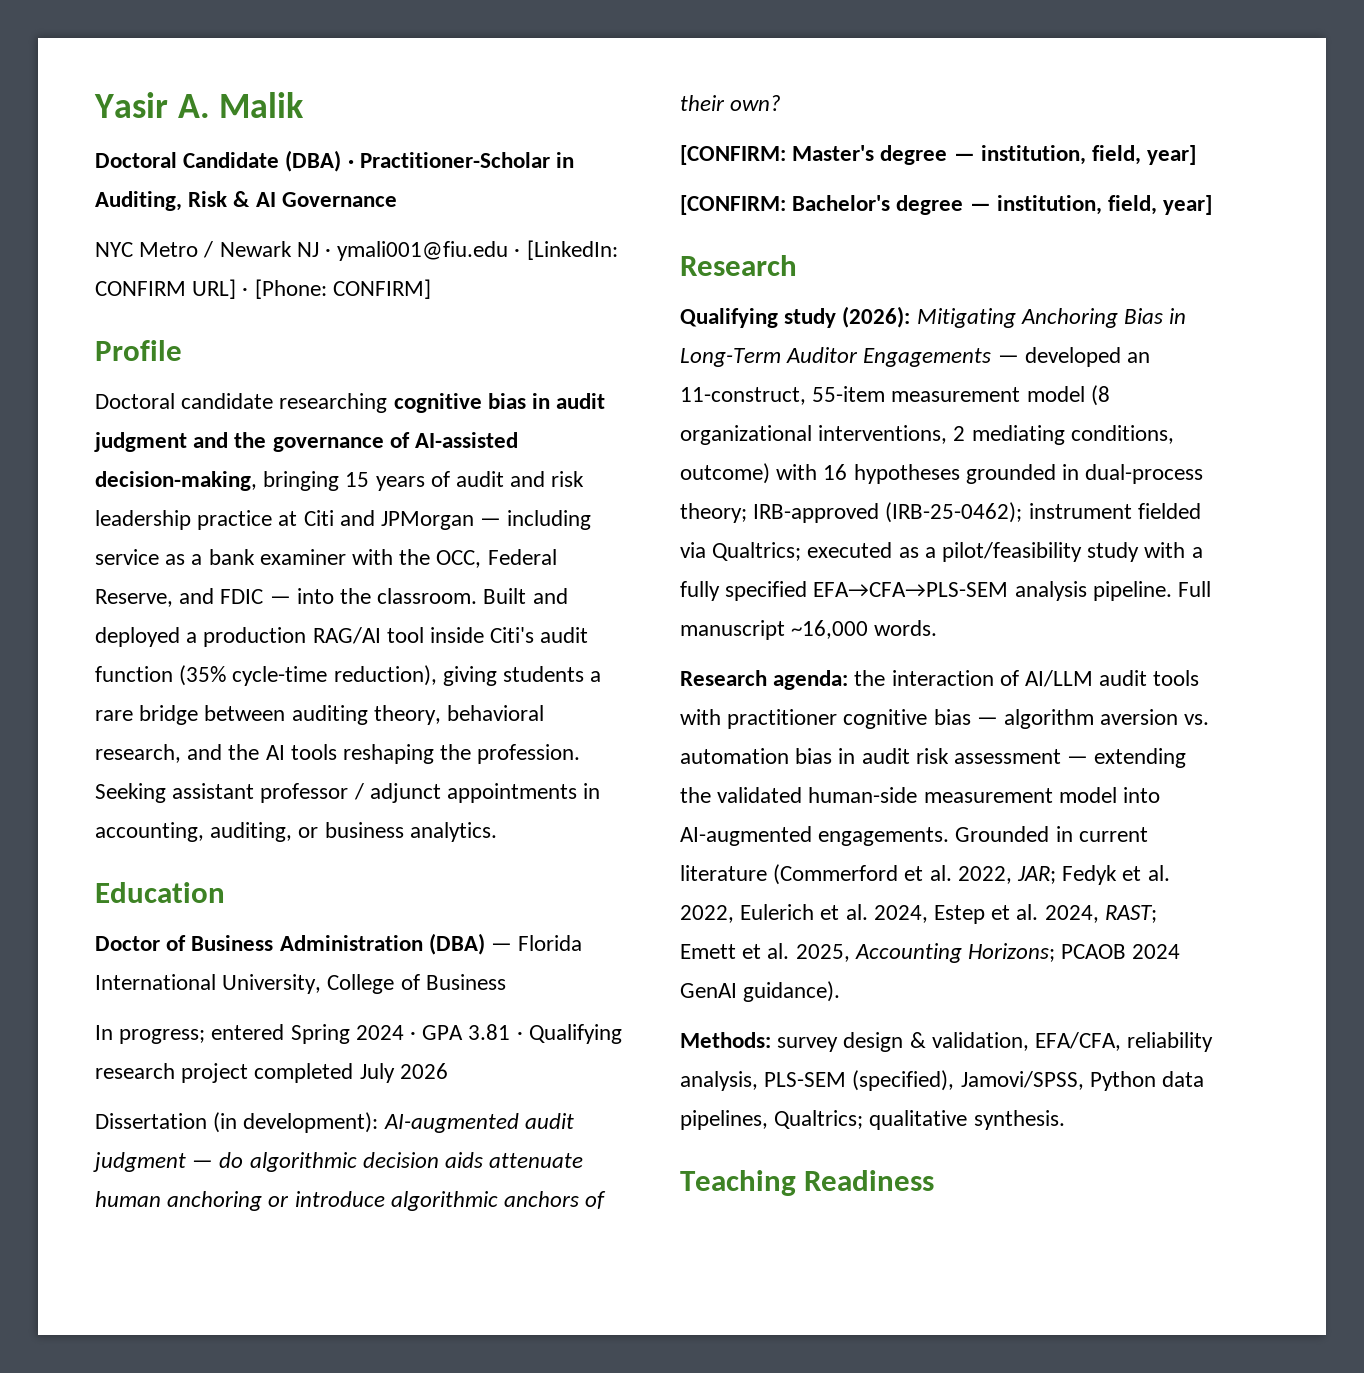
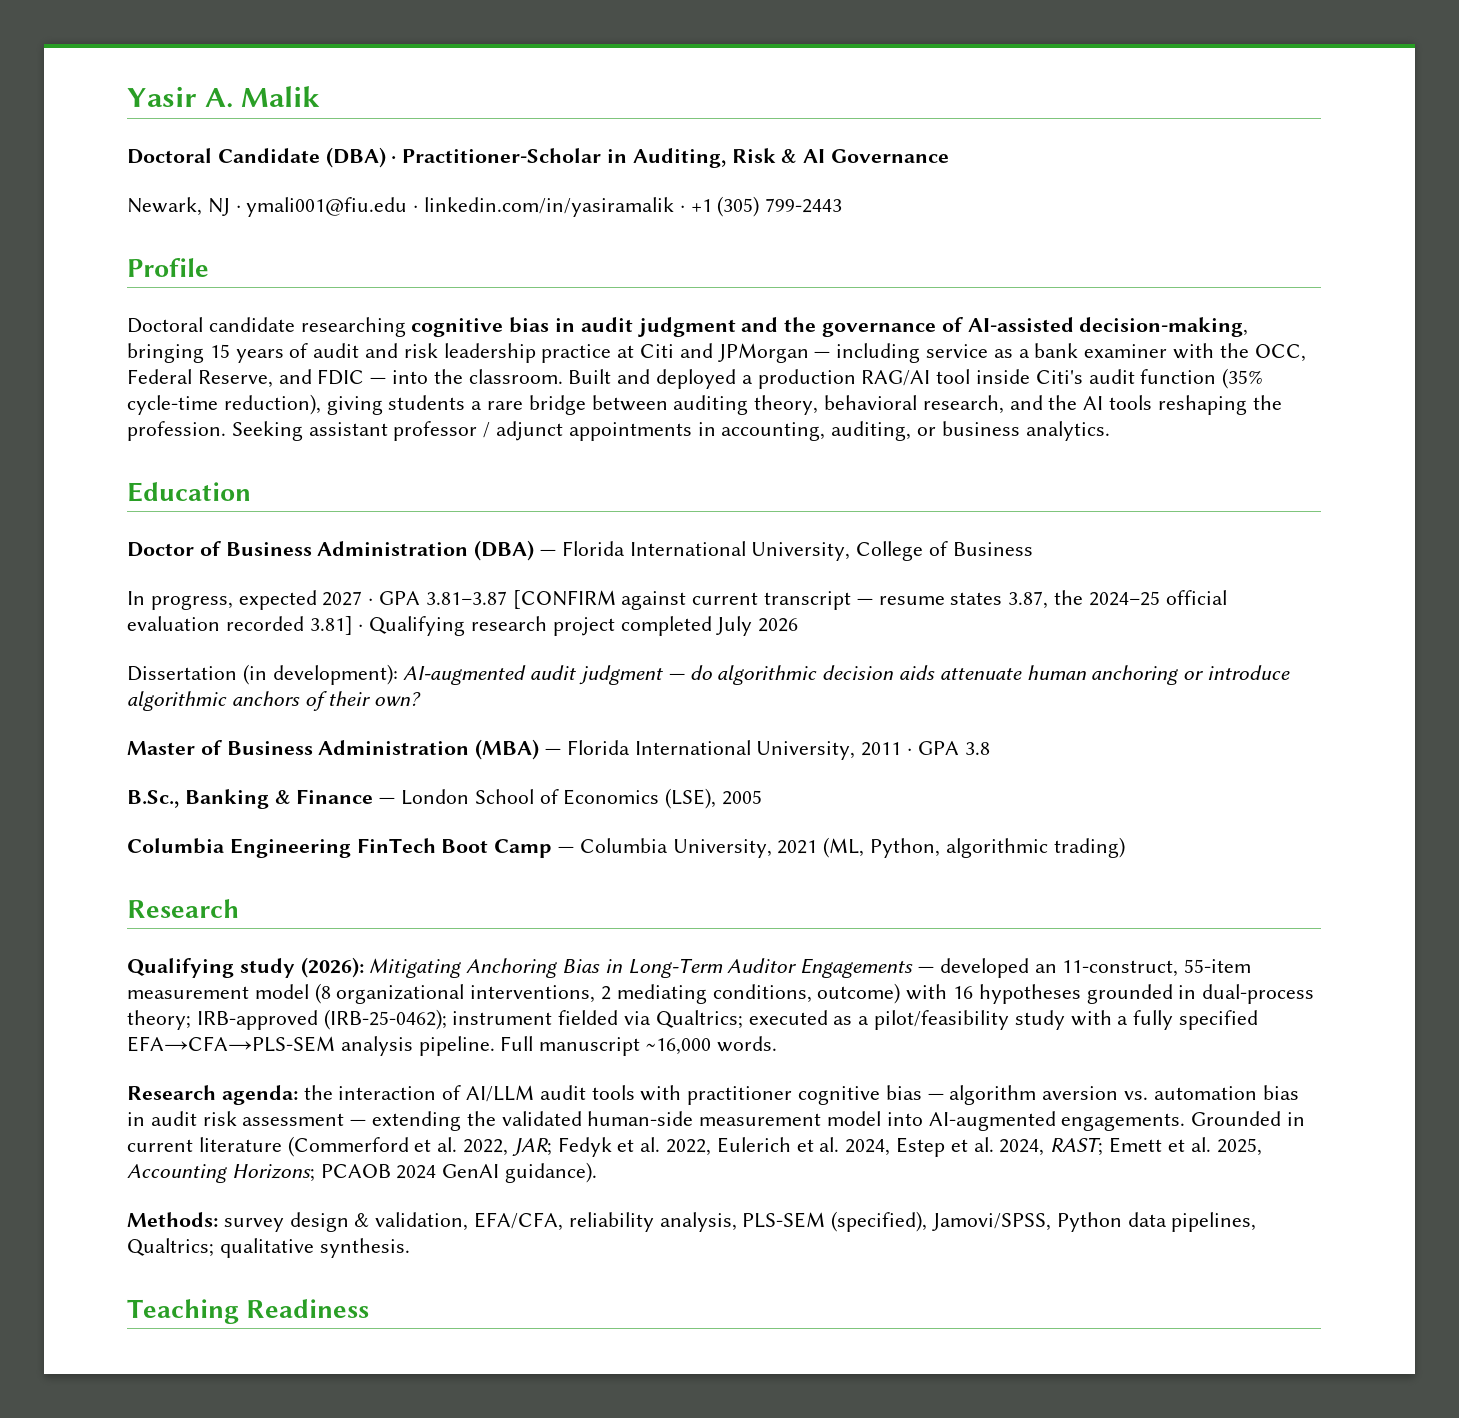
[95,240,618,261] [95,279,431,299] NYC Metro / Newark NJ · ymali001@fiu.edu · [LinkedIn: CONFIRM URL] · [Phone: CONFIRM] -> [127,196,843,217] Newark, NJ · ymali001@fiu.edu · linkedin.com/in/yasiramalik · +1 (305) 799-2443
[119,1024,511,1044] progress; entered Spring 2024 · GPA 3.81 -> [150,590,1227,610] [127,616,353,635] progress, expected 2027 · GPA 3.81–3.87 [CONFIRM against current transcript — resume states 3.87, the 2024–25 official evaluation recorded 3.81]
[680,145,1197,165] [680,195,1213,215] [CONFIRM: Master's degree — institution, field, year] // [CONFIRM: Bachelor's degree — institution, field, year] -> [127,739,990,760] [127,788,763,809] [127,837,1125,858] Master of Business Administration (MBA) — Florida International University, 2011 · GPA 3.8 // B.Sc., Banking & Finance — London School of Economics (LSE), 2005 // Columbia Engineering FinTech Boot Camp — Columbia University, 2021 (ML, Python, algorithmic trading)

